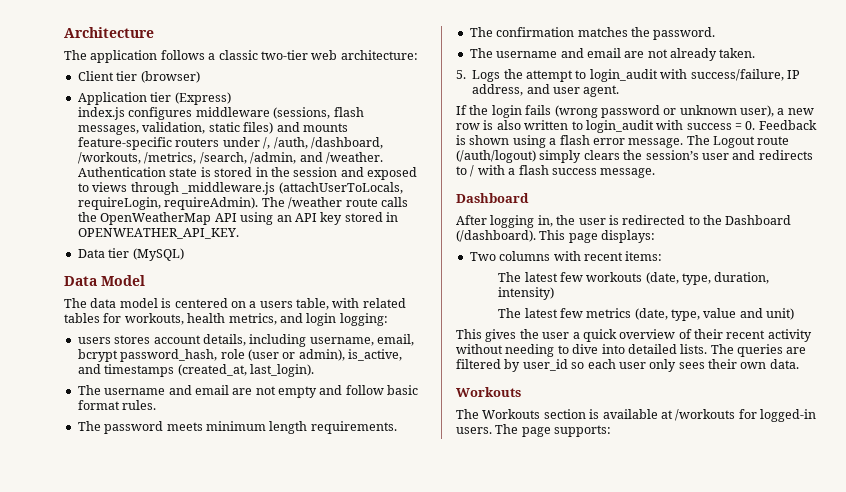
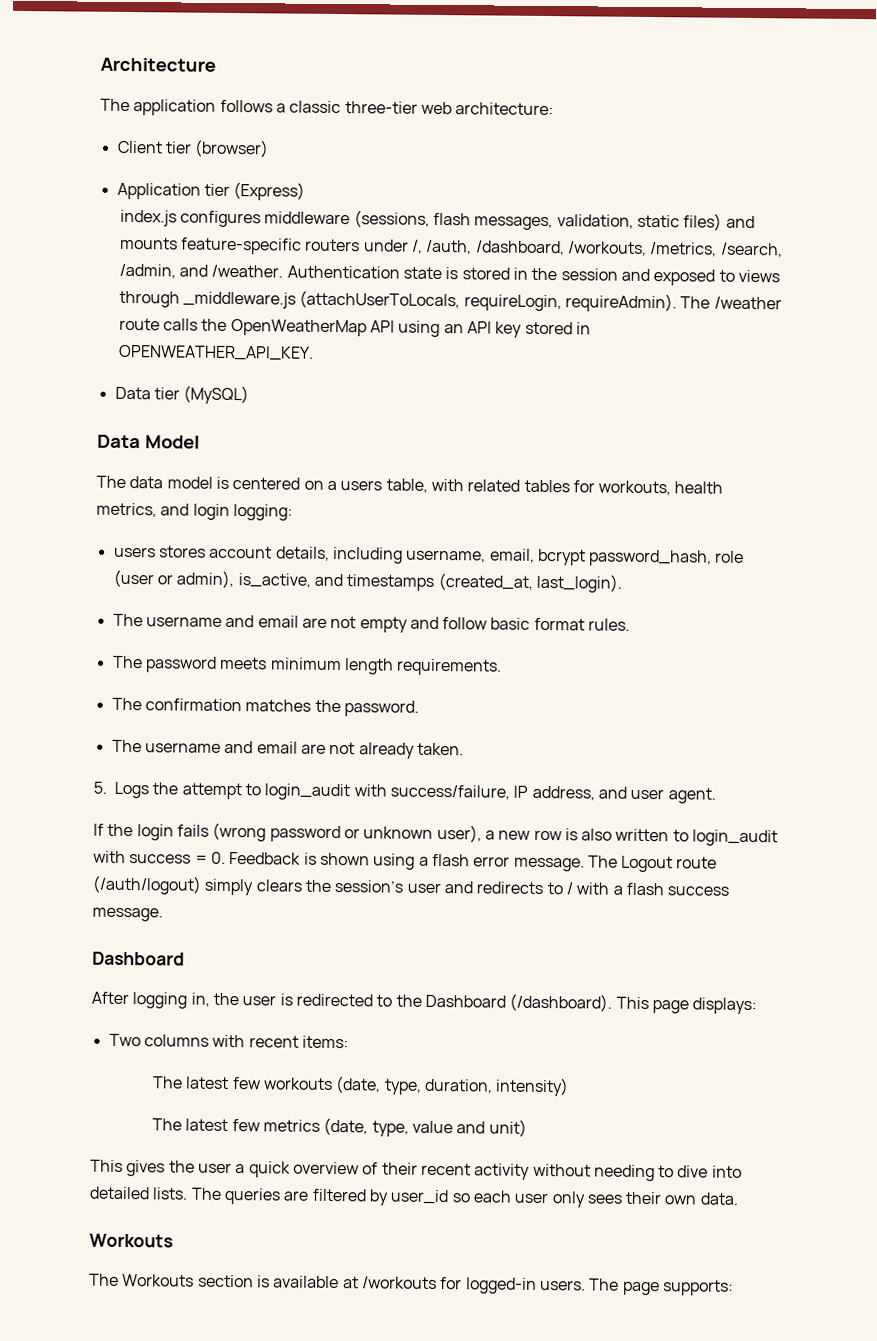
[260,50,308,60] two-tier -> [344,101,418,114] three-tier

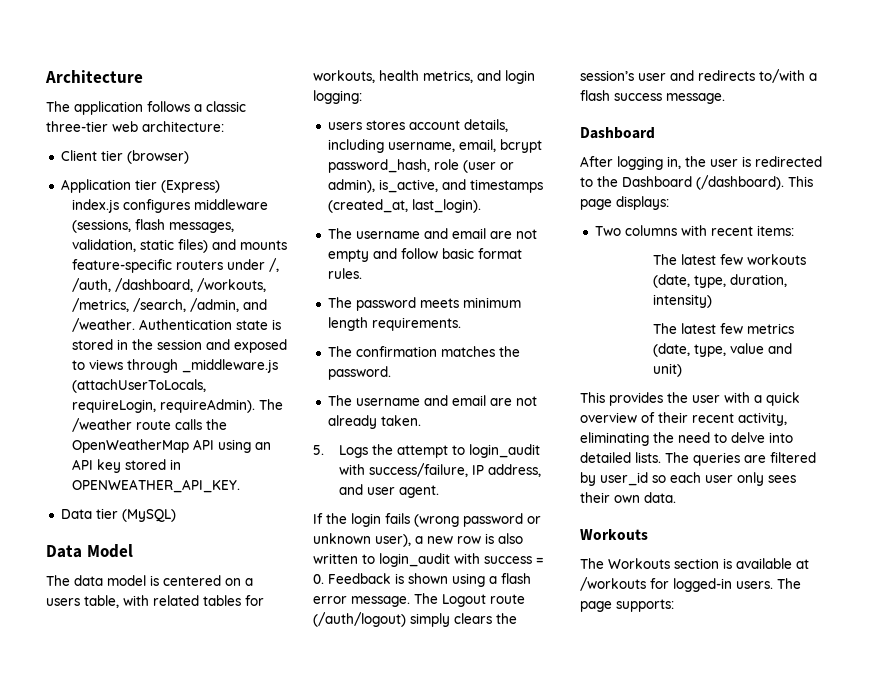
[546,882,610,895] to / with -> [759,69,805,83] to/with
[126,1160,232,1177] gives the user -> [609,392,750,406] provides the user with
[474,1163,709,1182] activity without needing to dive -> [738,412,787,426] [580,432,765,446] activity, eliminating the need to delve

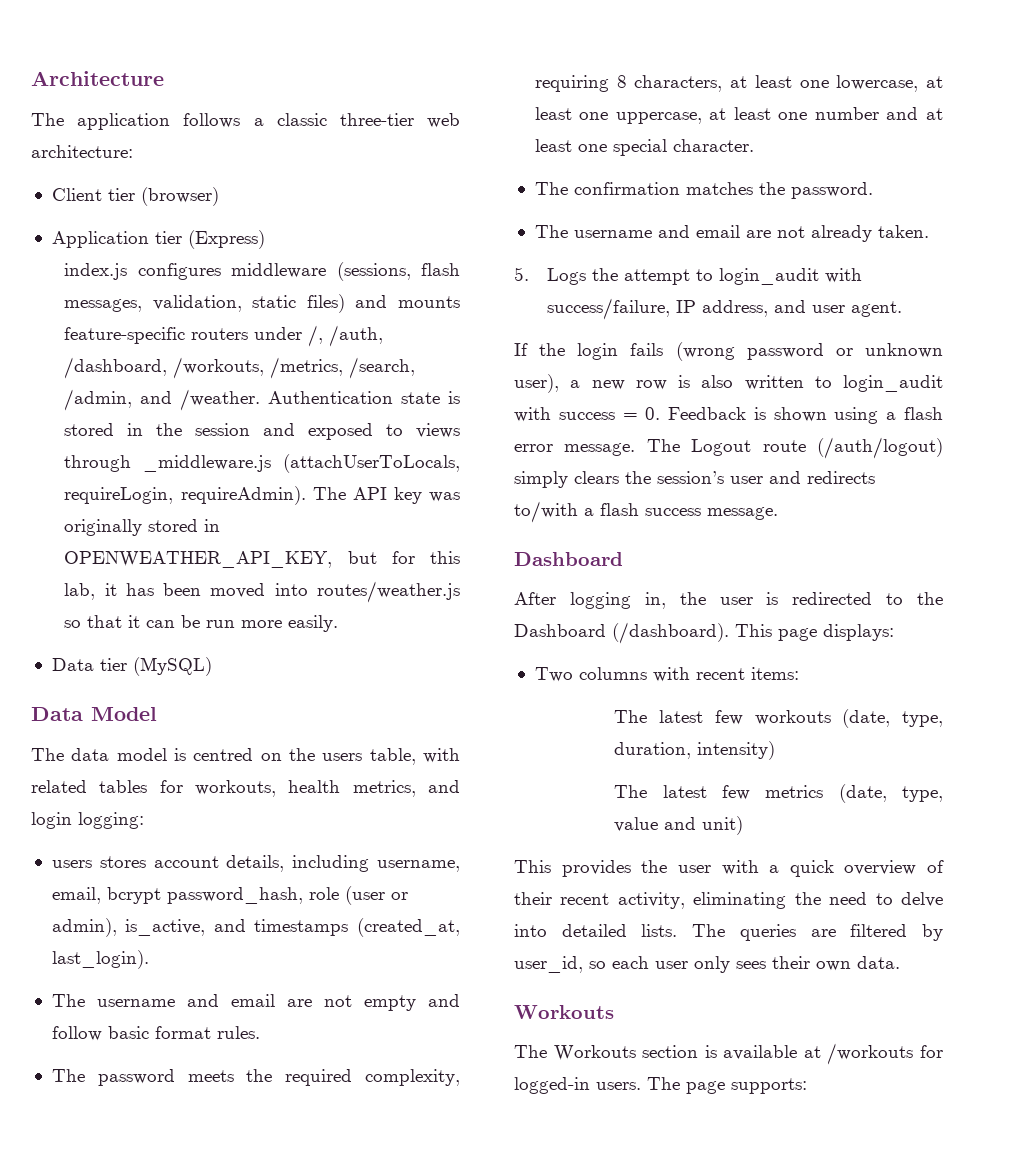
[71,418,227,432] [71,439,271,453] [71,459,181,473] [71,479,240,493] /weather route calls the OpenWeatherMap API using an API key stored in OPENWEATHER_API_KEY. -> [352,487,461,504] [64,519,221,536] [64,551,460,568] [64,581,460,603] [64,615,339,632] API key was originally stored in OPENWEATHER_API_KEY, but for this lab, it has been moved into routes/weather.js so that it can be run more easily.
[163,575,253,586] centered on a -> [193,748,316,761] centred on the
[462,297,521,308] [327,317,461,331] minimum length requirements. -> [246,1069,460,1086] [534,75,943,92] [534,107,943,124] [534,139,754,156] the required complexity, requiring 8 characters, at least one lowercase, at least one uppercase, at least one number and at least one special character.
[600,472,648,486] user_id -> [514,956,583,973] user_id,

